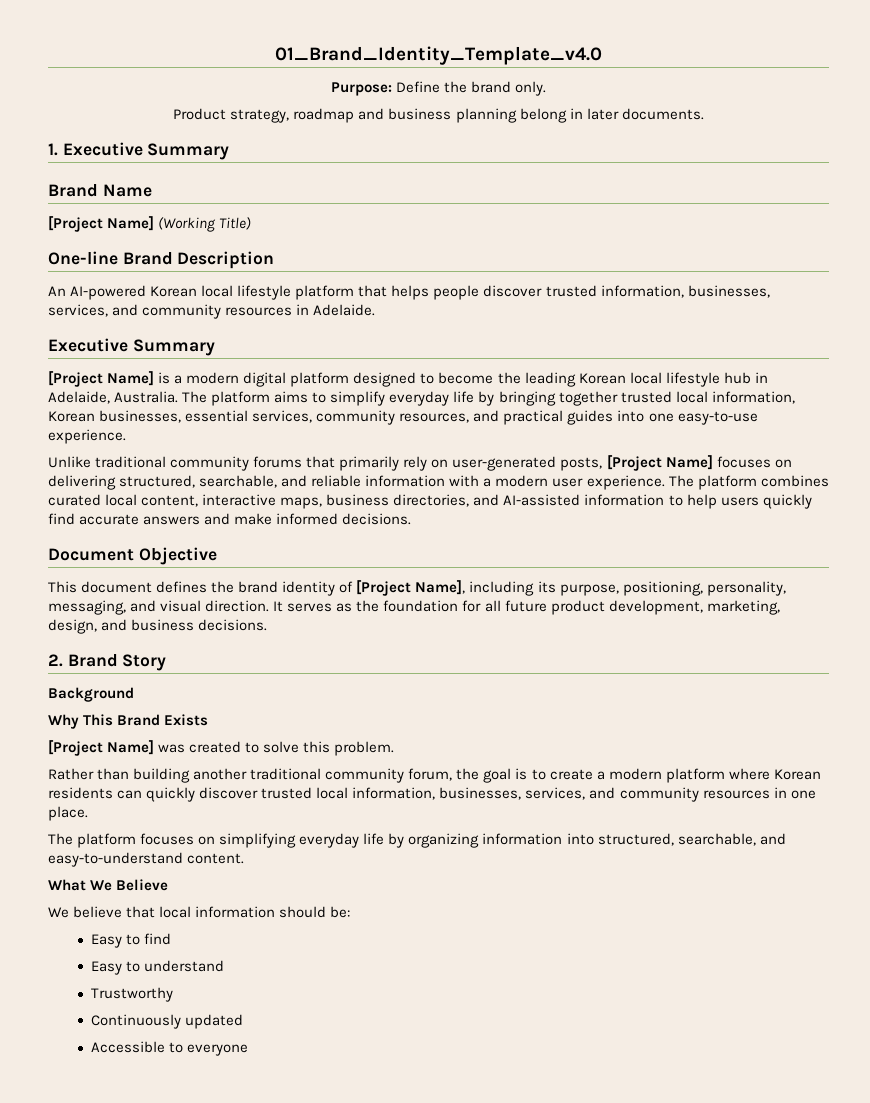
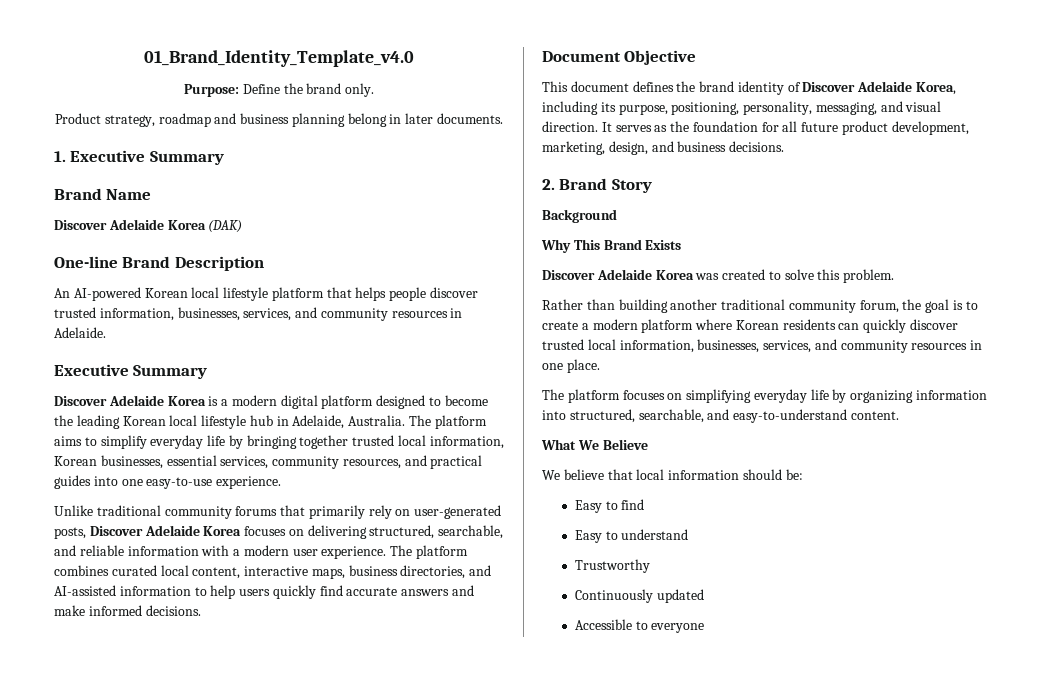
[48,216,252,232] [Project Name] (Working Title) -> [54,219,243,233] Discover Adelaide Korea (DAK)
[48,371,155,387] [Project Name] -> [54,395,206,406] Discover Adelaide Korea
[606,455,713,471] [Project Name] -> [89,525,242,536] Discover Adelaide Korea
[356,580,466,596] [Project Name], -> [802,81,957,95] Discover Adelaide Korea,
[48,740,155,756] [Project Name] -> [542,269,694,280] Discover Adelaide Korea

